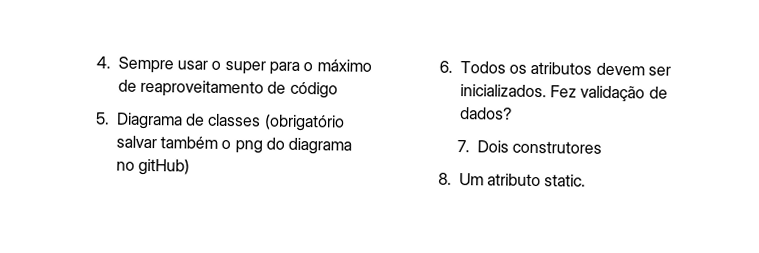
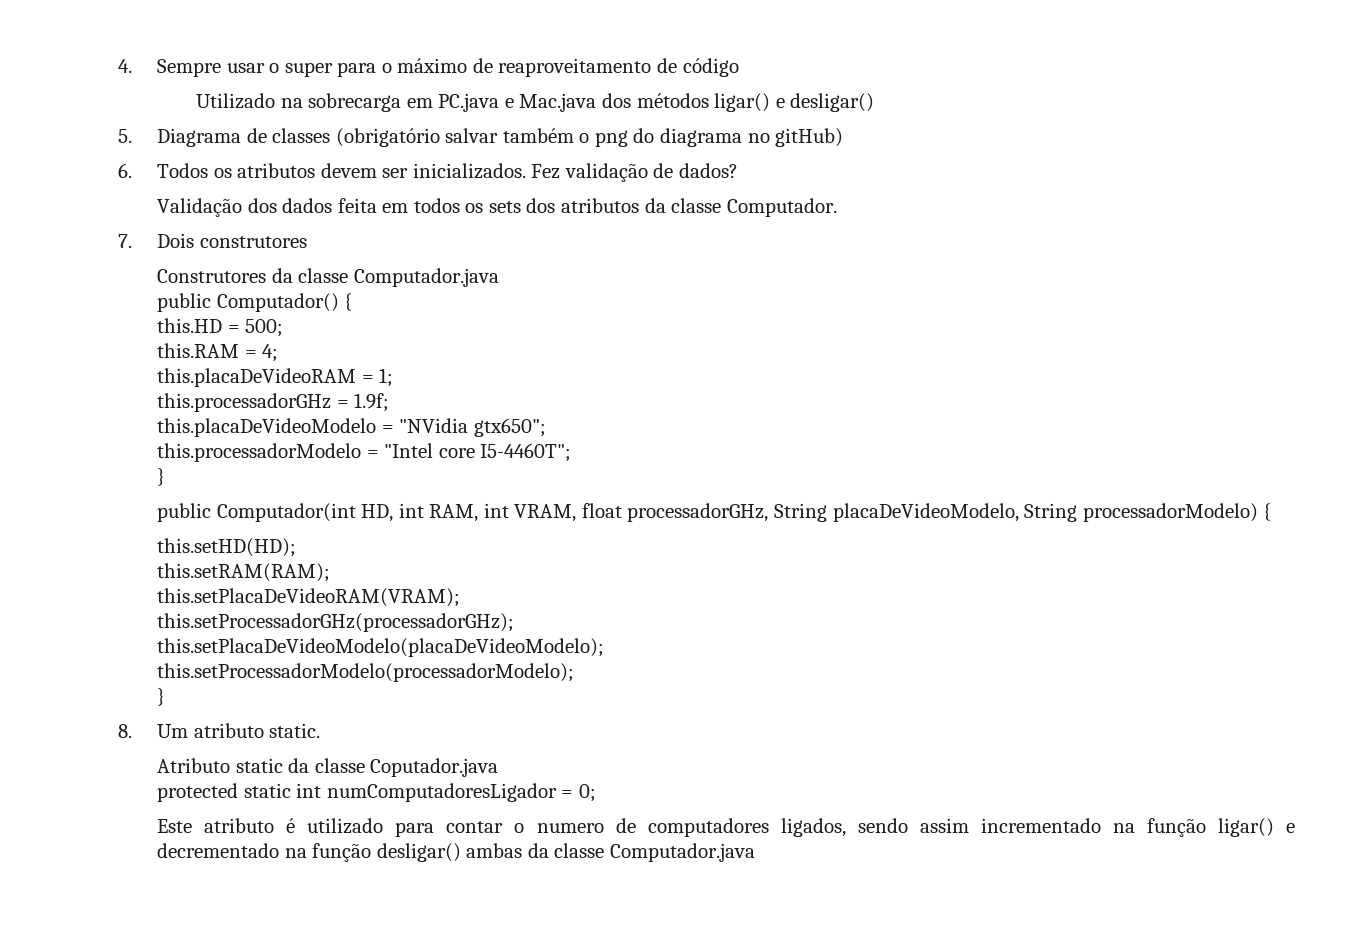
(338, 90) none -> [196,93,875,112] // Utilizado na sobrecarga em PC.java e Mac.java dos métodos ligar() e desligar()
[456,139,602,154] [437,172,587,187] 7. Dois construtores // 8. Um atributo static. -> [157,198,837,217] [118,233,307,248] [157,268,499,287] [157,293,353,312] [157,318,284,337] [157,343,279,362] [157,368,394,387] [157,393,390,412] [157,418,546,437] [157,443,572,462] [157,468,166,486] [157,503,1272,522] [157,538,297,557] [157,563,331,582] [157,588,461,607] [157,613,515,632] [157,638,605,657] [157,663,575,682] [157,688,166,706] [118,723,321,738] [157,758,499,777] [157,783,596,802] [157,818,1296,837] [157,843,755,862] Validação dos dados feita em todos os sets dos atributos da classe Computador. // 7. Dois construtores // Construtores da classe Computador.java // public Computador() { // this.HD = 500; // this.RAM = 4; // this.placaDeVideoRAM = 1; // this.processadorGHz = 1.9f; // this.placaDeVideoModelo = "NVidia gtx650"; // this.processadorModelo = "Intel core I5-4460T"; // } // public Computador(int HD, int RAM, int VRAM, float processadorGHz, String placaDeVideoModelo, String processadorModelo) { // this.setHD(HD); // this.setRAM(RAM); // this.setPlacaDeVideoRAM(VRAM); // this.setProcessadorGHz(processadorGHz); // this.setPlacaDeVideoModelo(placaDeVideoModelo); // this.setProcessadorModelo(processadorModelo); // } // 8. Um atributo static. // Atributo static da classe Coputador.java // protected static int numComputadoresLigador = 0; // Este atributo é utilizado para contar o numero de computadores ligados, sendo assim incrementado na função ligar() e decrementado na função desligar() ambas da classe Computador.java

